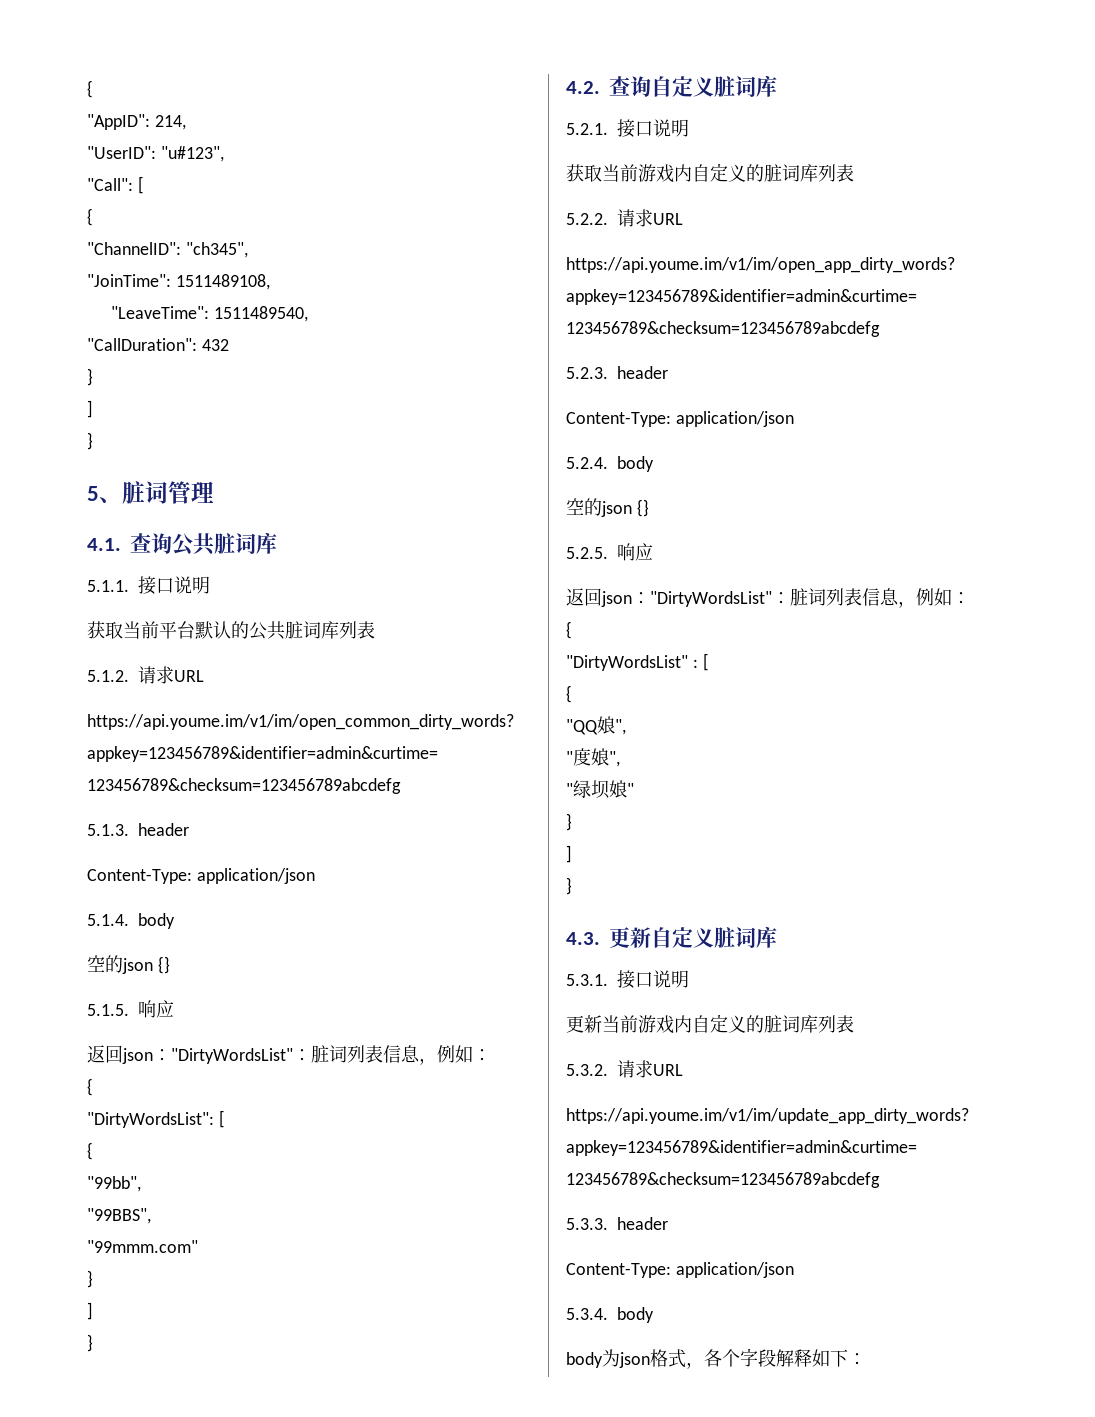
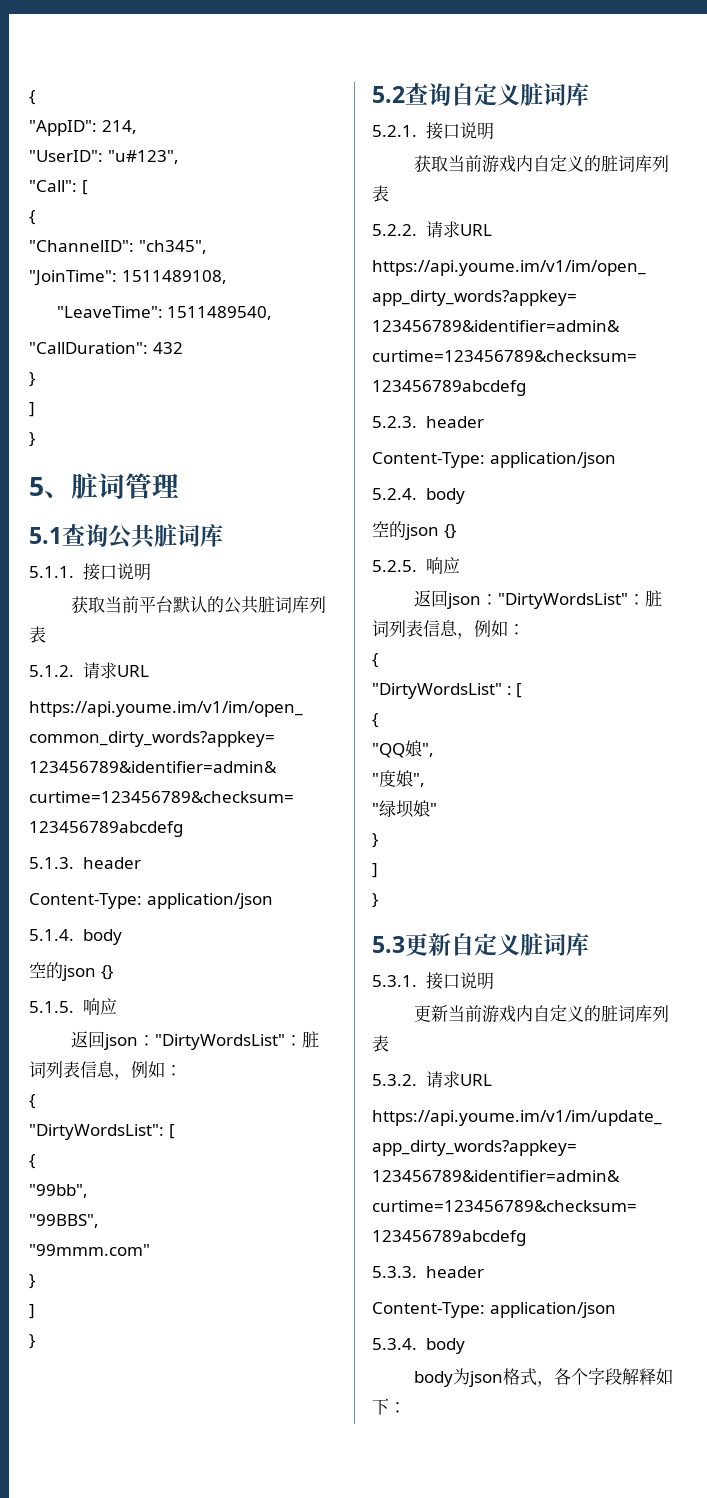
[87,538,121,551] 4.1. -> [29,527,62,544] 5.1
[566,81,600,94] 4.2. -> [372,86,405,103] 5.2
[566,932,600,945] 4.3. -> [372,936,405,953] 5.3

